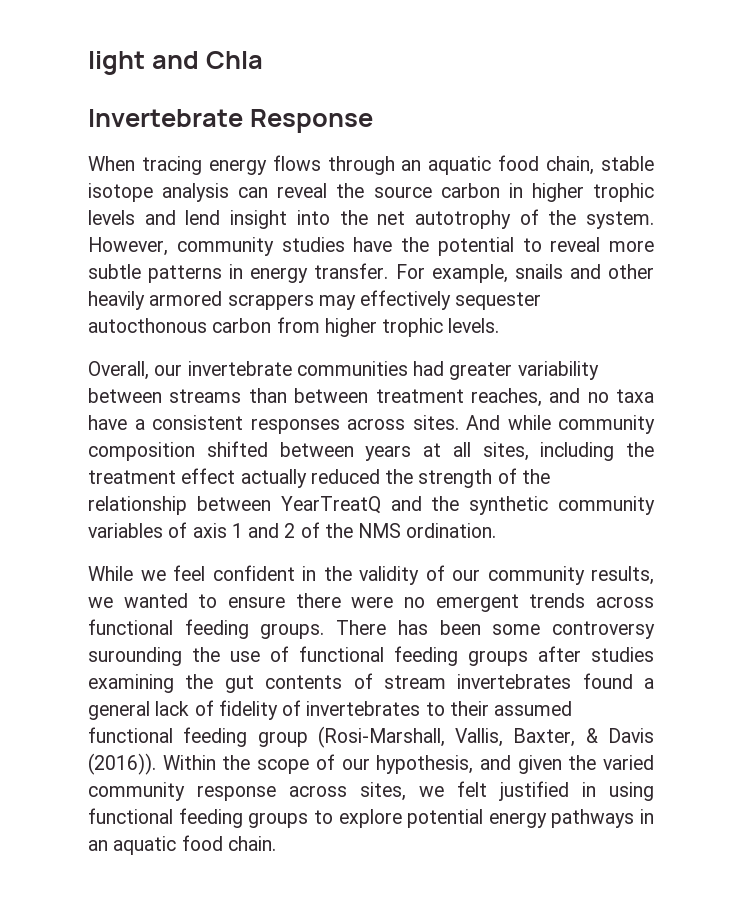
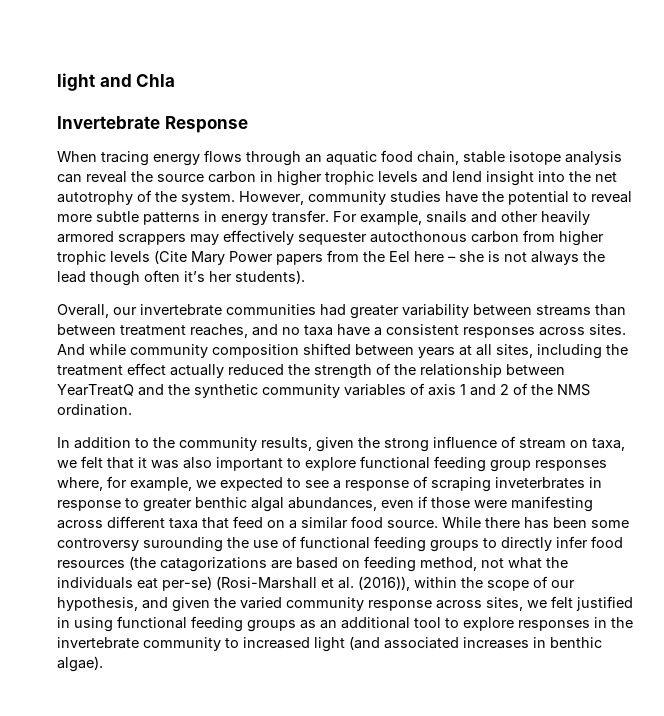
[448,318,500,333] levels. -> [110,250,605,265] [57,270,305,286] levels (Cite Mary Power papers from the Eel here – she is not always the lead though often it’s her students).
[88,565,654,585] [88,593,654,612] [88,619,387,639] While we feel confident in the validity of our community results, we wanted to ensure there were no emergent trends across functional feeding groups. There -> [57,436,625,452] [57,456,607,472] [57,476,602,492] [57,496,593,512] [57,516,520,529] In addition to the community results, given the strong influence of stream on taxa, we felt that it was also important to explore functional feeding group responses where, for example, we expected to see a response of scraping inveterbrates in response to greater benthic algal abundances, even if those were manifesting across different taxa that feed on a similar food source. While there
[538,646,654,662] [88,673,654,693] [88,700,573,720] [88,726,654,748] [88,753,216,775] after studies examining the gut contents of stream invertebrates found a general lack of fidelity of invertebrates to their assumed functional feeding group (Rosi-Marshall, Vallis, Baxter, & Davis (2016)). Within -> [483,536,623,551] [57,556,568,572] [57,576,457,591] to directly infer food resources (the catagorizations are based on feeding method, not what the individuals eat per-se) (Rosi-Marshall et al. (2016)), within
[313,809,654,828] [88,835,276,855] to explore potential energy pathways in an aquatic food chain. -> [300,617,633,631] [57,636,602,652] [57,656,103,672] as an additional tool to explore responses in the invertebrate community to increased light (and associated increases in benthic algae).

